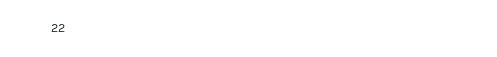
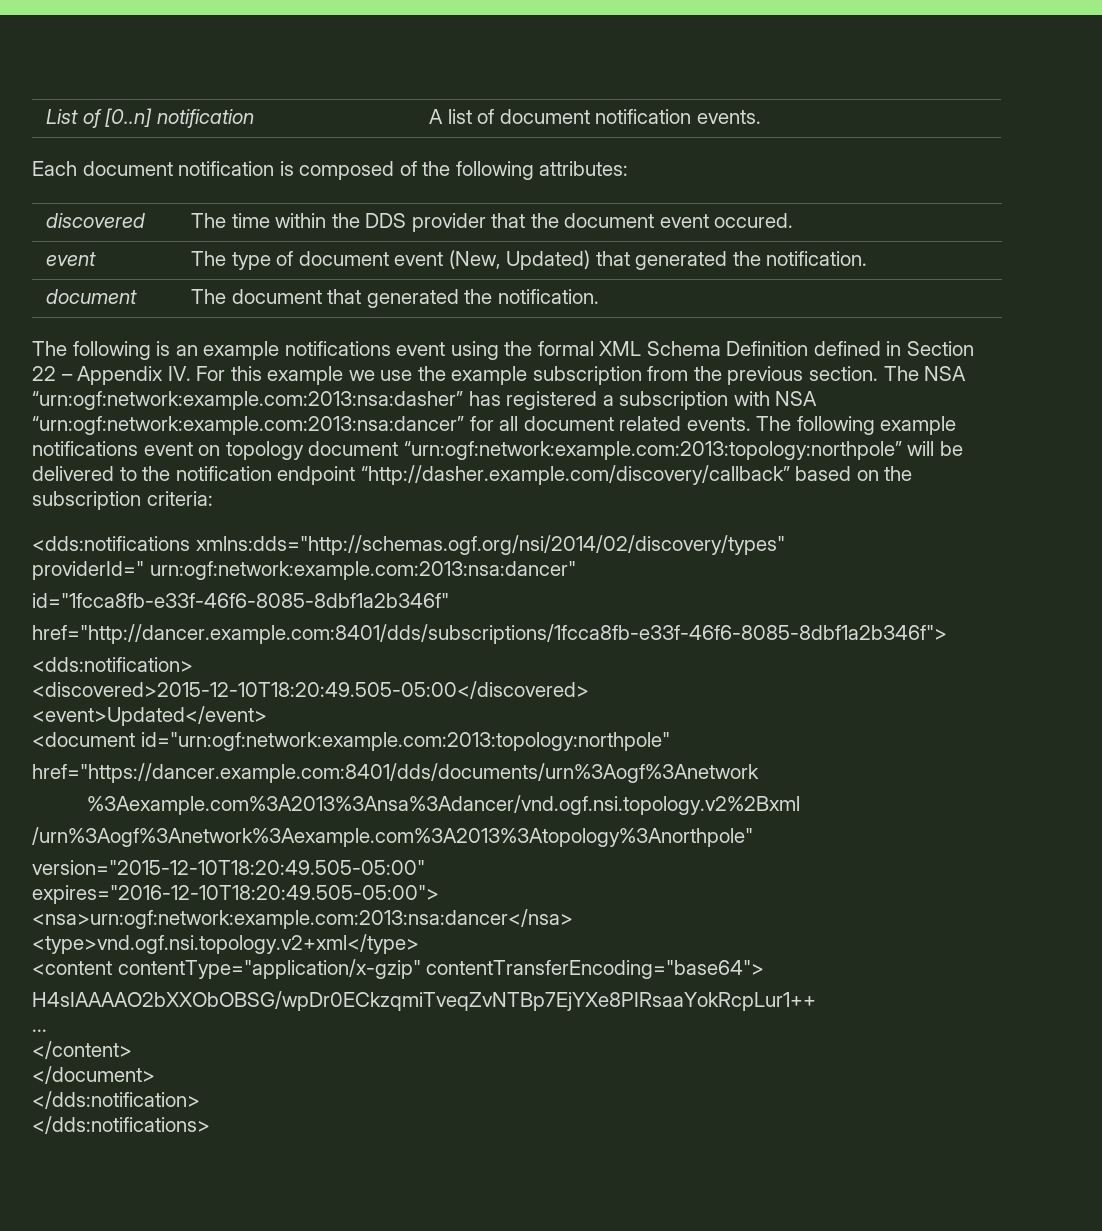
[51,24,65,32] 22 -> [45,108,254,128] [428,109,761,124] [32,161,629,180] [45,213,145,228] [190,213,794,232] [45,252,96,266] [190,250,868,270] [45,289,137,304] [190,289,599,308] [32,341,975,360] [32,366,967,385] [32,391,818,410] [32,416,957,435] [32,441,963,460] [32,465,913,485] [32,491,213,510] [32,535,785,555] [32,561,576,580] [32,593,449,608] [32,624,947,644] [32,657,193,672] [32,681,589,699] [32,706,267,726] [32,732,670,751] [32,763,759,783] [87,795,801,815] [32,827,753,847] [32,860,425,875] [32,885,439,904] [32,909,573,929] [32,934,419,954] [32,959,765,979] [32,991,816,1011] [32,1029,47,1032] [32,1041,132,1059] [32,1066,155,1084] [32,1091,200,1109] [32,1116,210,1134] List of [0..n] notification | A list of document notification events. // Each document notification is composed of the following attributes: // discovered | The time within the DDS provider that the document event occured. // event | The type of document event (New, Updated) that generated the notification. // document | The document that generated the notification. // The following is an example notifications event using the formal XML Schema Definition defined in Section 22 – Appendix IV. For this example we use the example subscription from the previous section. The NSA “urn:ogf:network:example.com:2013:nsa:dasher” has registered a subscription with NSA “urn:ogf:network:example.com:2013:nsa:dancer” for all document related events. The following example notifications event on topology document “urn:ogf:network:example.com:2013:topology:northpole” will be delivered to the notification endpoint “http://dasher.example.com/discovery/callback” based on the subscription criteria: // <dds:notifications xmlns:dds="http://schemas.ogf.org/nsi/2014/02/discovery/types" // providerId=" urn:ogf:network:example.com:2013:nsa:dancer" // id="1fcca8fb-e33f-46f6-8085-8dbf1a2b346f" // href="http://dancer.example.com:8401/dds/subscriptions/1fcca8fb-e33f-46f6-8085-8dbf1a2b346f"> // <dds:notification> // <discovered>2015-12-10T18:20:49.505-05:00</discovered> // <event>Updated</event> // <document id="urn:ogf:network:example.com:2013:topology:northpole" // href="https://dancer.example.com:8401/dds/documents/urn%3Aogf%3Anetwork // %3Aexample.com%3A2013%3Ansa%3Adancer/vnd.ogf.nsi.topology.v2%2Bxml // /urn%3Aogf%3Anetwork%3Aexample.com%3A2013%3Atopology%3Anorthpole" // version="2015-12-10T18:20:49.505-05:00" // expires="2016-12-10T18:20:49.505-05:00"> // <nsa>urn:ogf:network:example.com:2013:nsa:dancer</nsa> // <type>vnd.ogf.nsi.topology.v2+xml</type> // <content contentType="application/x-gzip" contentTransferEncoding="base64"> // H4sIAAAAO2bXXObOBSG/wpDr0ECkzqmiTveqZvNTBp7EjYXe8PIRsaaYokRcpLur1++ // ... // </content> // </document> // </dds:notification> // </dds:notifications>

